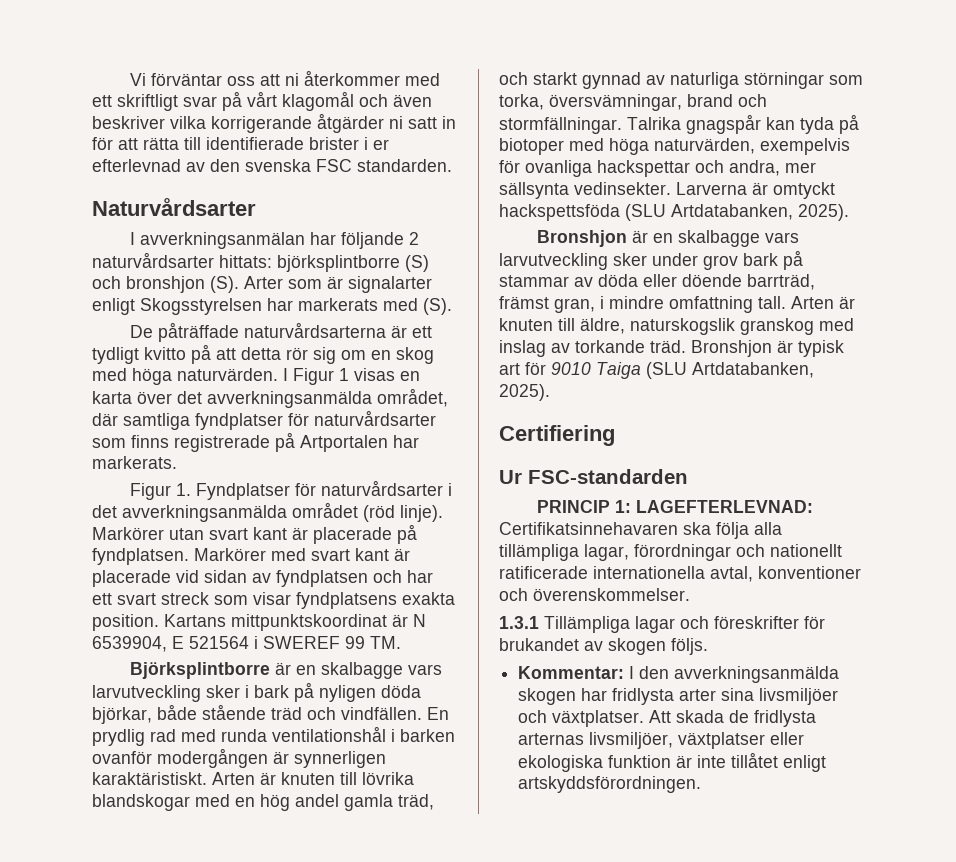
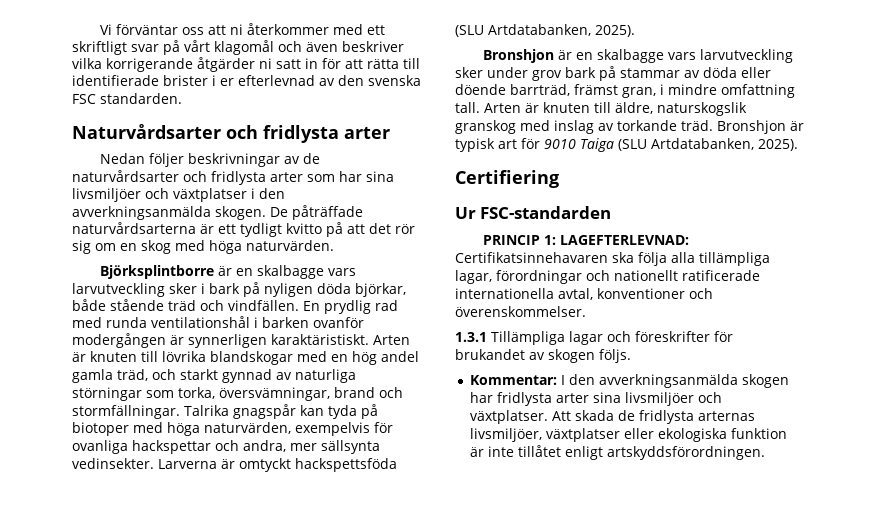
[130,232,420,249] [92,252,429,272] [92,276,432,293] [92,298,452,315] // I avverkningsanmälan har följande 2 naturvårdsarter hittats: björksplintborre (S) och bronshjon (S). Arter som är signalarter enligt Skogsstyrelsen har markerats med (S). // -> [226,125,390,143] [99,153,320,167] [72,170,394,185] [72,188,285,202] [72,206,266,220] och fridlysta arter // Nedan följer beskrivningar av de naturvårdsarter och fridlysta arter som har sina livsmiljöer och växtplatser i den avverkningsanmälda skogen.
[241,347,281,360] detta -> [369,223,391,234] det
[283,368,420,385] [92,388,448,408] [92,410,436,430] [92,432,419,452] [92,456,177,469] [130,480,453,500] [92,502,443,522] [92,524,417,544] [92,548,410,565] [92,570,433,587] [92,592,455,609] [92,614,426,631] [92,636,401,652] I Figur 1 visas en karta över det avverkningsanmälda området, där samtliga fyndplatser för naturvårdsarter som finns registrerade på Artportalen har markerats. // Figur 1. Fyndplatser för naturvårdsarter i det avverkningsanmälda området (röd linje). Markörer utan svart kant är placerade på fyndplatsen. Markörer med svart kant är placerade vid sidan av fyndplatsen och har ett svart streck som visar fyndplatsens exakta position. Kartans mittpunktskoordinat är N 6539904, E 521564 i SWEREF 99 TM. -> (334, 245) none

